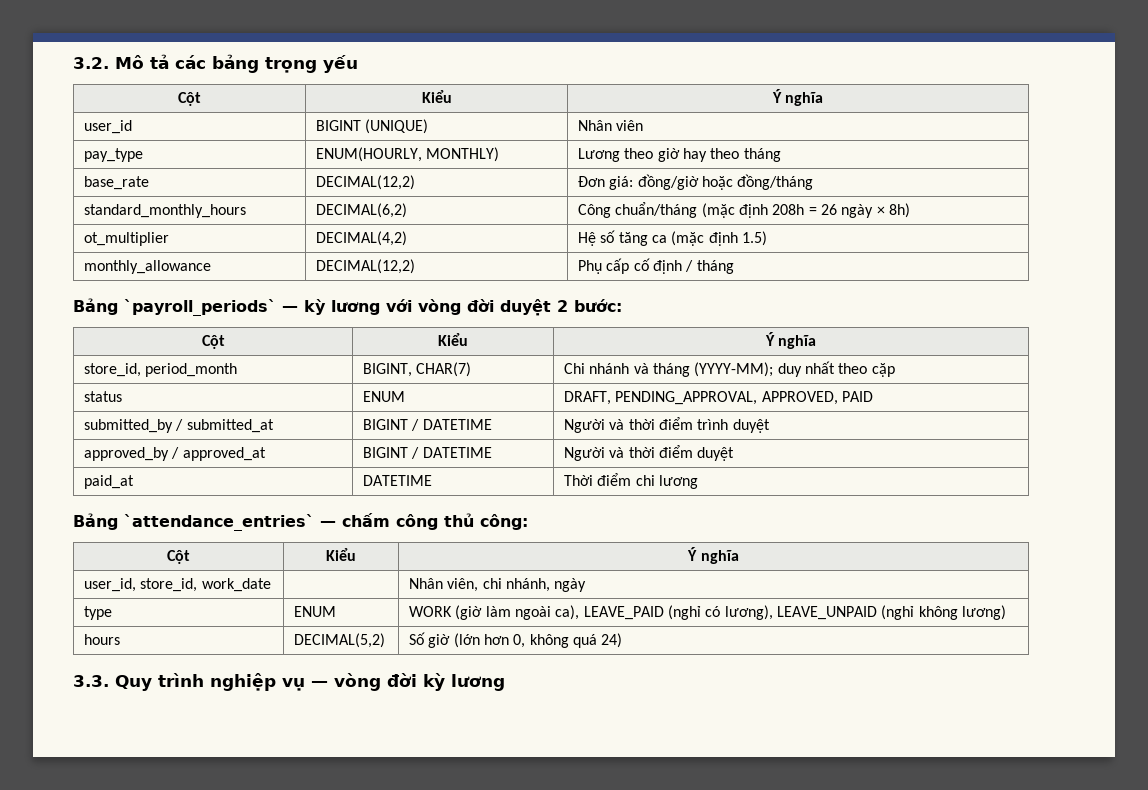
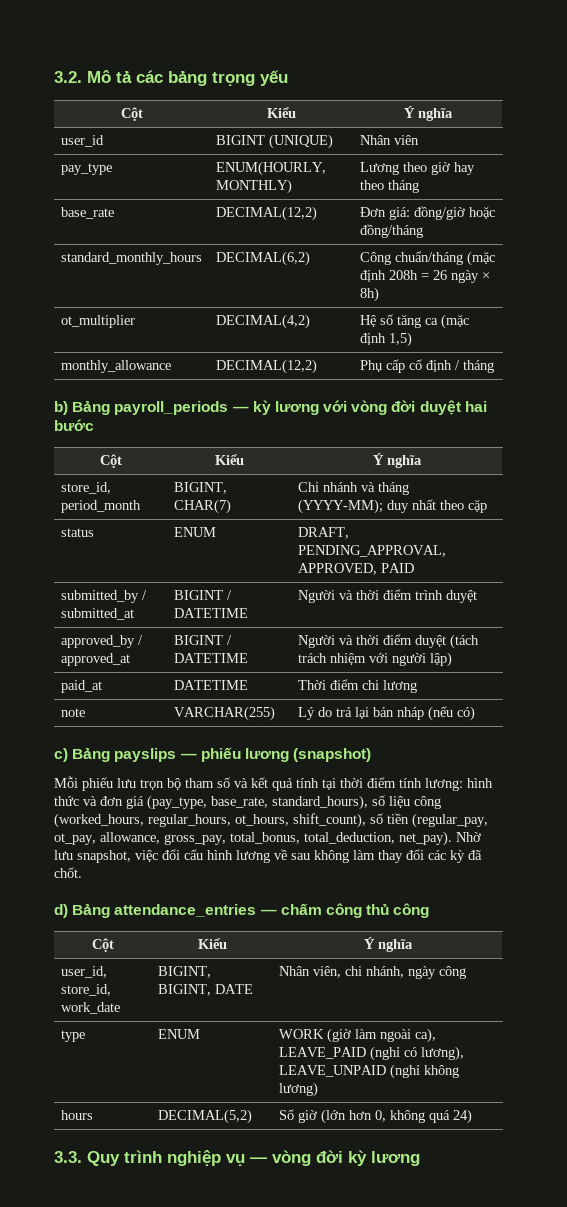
[741,231,767,246] 1.5) -> [388,332,412,347] 1,5)
[73,298,276,316] Bảng `payroll_periods` -> [54,401,229,415] b) Bảng payroll_periods
[557,299,622,312] 2 bước: -> [464,401,487,412] [54,419,94,431] hai bước
(735, 454) none -> [449,634,479,649] [297,652,452,667] (tách trách nhiệm với người lập)
[73,513,314,531] // Bảng `attendance_entries` -> [60,708,85,717] [173,706,275,721] [297,706,475,721] [54,747,372,762] [54,776,493,791] [54,795,441,810] [54,813,488,828] [54,831,481,846] [54,849,482,863] [54,867,82,878] [54,904,257,918] // note | VARCHAR(255) | Lý do trả lại bản nháp (nếu có) // c) Bảng payslips — phiếu lương (snapshot) // Mỗi phiếu lưu trọn bộ tham số và kết quả tính tại thời điểm tính lương: hình thức và đơn giá (pay_type, base_rate, standard_hours), số liệu công (worked_hours, regular_hours, ot_hours, shift_count), số tiền (regular_pay, ot_pay, allowance, gross_pay, total_bonus, total_deduction, net_pay). Nhờ lưu snapshot, việc đổi cấu hình lương về sau không làm thay đổi các kỳ đã chốt. // d) Bảng attendance_entries
[480,514,528,530] công: -> [393,903,430,918] công
(271, 585) none -> [157,966,211,978] [157,984,253,996] BIGINT, BIGINT, DATE
(587, 585) none -> [438,966,466,979] công

